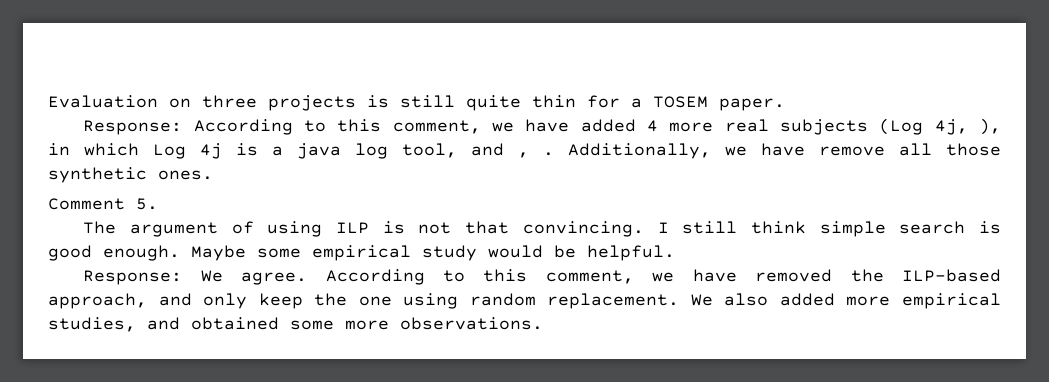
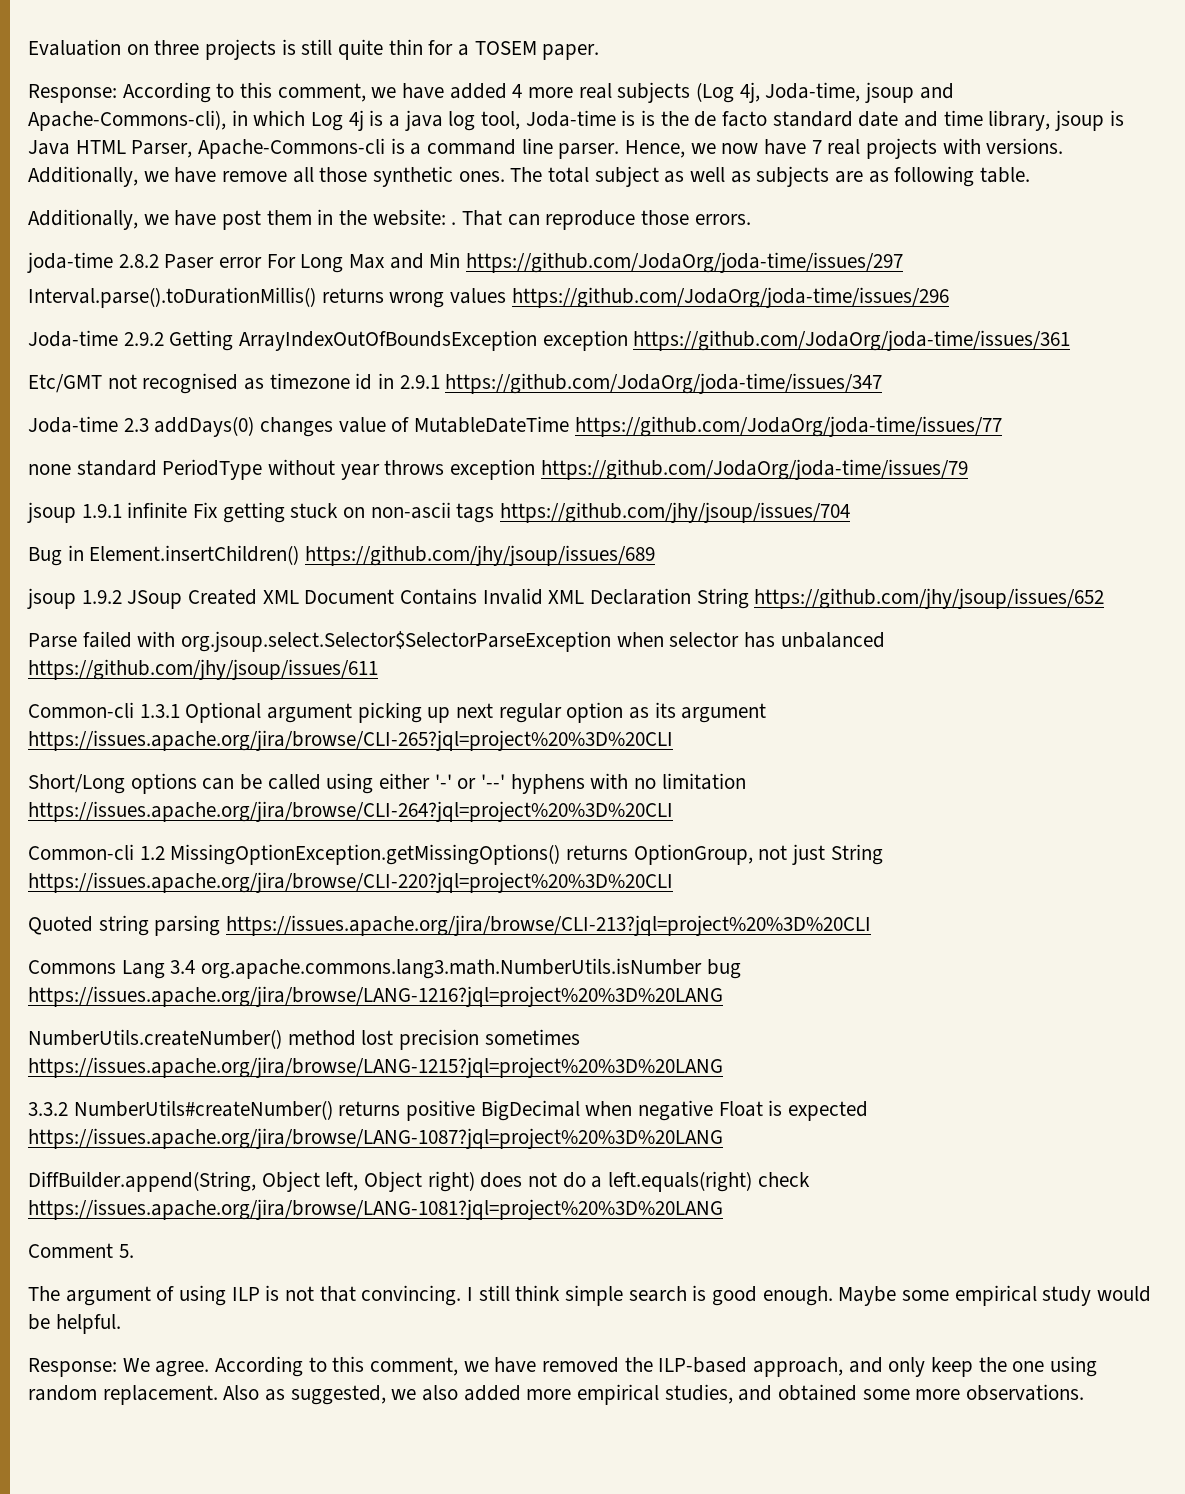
[979,118,1002,135] ), -> [765,82,954,103] [28,110,226,131] Joda-time, jsoup and Apache-Commons-cli),
[471,143,554,158] and , . -> [525,110,1124,131] [28,138,1064,159] Joda-time is is the de facto standard date and time library, jsoup is Java HTML Parser, Apache-Commons-cli is a command line parser. Hence, we now have 7 real projects with versions.
(213, 175) none -> [510,166,1031,187] [28,209,751,230] [27,252,904,273] [28,287,949,308] [28,330,1071,351] [28,373,883,394] [28,416,1002,437] [28,459,968,480] [27,502,851,523] [28,545,656,566] [27,588,1105,609] [28,631,885,652] [28,659,378,680] [28,702,767,723] [28,730,673,751] [28,773,746,794] [28,801,673,822] [28,844,883,865] [28,872,673,893] [28,915,872,936] [28,958,741,979] [28,986,723,1007] [28,1029,580,1050] [28,1057,723,1078] [28,1100,869,1121] [28,1128,723,1149] [28,1171,810,1192] [28,1199,723,1220] The total subject as well as subjects are as following table. // Additionally, we have post them in the website: . That can reproduce those errors. // joda-time 2.8.2 Paser error For Long Max and Min https://github.com/JodaOrg/joda-time/issues/297 // Interval.parse().toDurationMillis() returns wrong values https://github.com/JodaOrg/joda-time/issues/296 // Joda-time 2.9.2 Getting ArrayIndexOutOfBoundsException exception https://github.com/JodaOrg/joda-time/issues/361 // Etc/GMT not recognised as timezone id in 2.9.1 https://github.com/JodaOrg/joda-time/issues/347 // Joda-time 2.3 addDays(0) changes value of MutableDateTime https://github.com/JodaOrg/joda-time/issues/77 // none standard PeriodType without year throws exception https://github.com/JodaOrg/joda-time/issues/79 // jsoup 1.9.1 infinite Fix getting stuck on non-ascii tags https://github.com/jhy/jsoup/issues/704 // Bug in Element.insertChildren() https://github.com/jhy/jsoup/issues/689 // jsoup 1.9.2 JSoup Created XML Document Contains Invalid XML Declaration String https://github.com/jhy/jsoup/issues/652 // Parse failed with org.jsoup.select.Selector$SelectorParseException when selector has unbalanced https://github.com/jhy/jsoup/issues/611 // Common-cli 1.3.1 Optional argument picking up next regular option as its argument https://issues.apache.org/jira/browse/CLI-265?jql=project%20%3D%20CLI // Short/Long options can be called using either '-' or '--' hyphens with no limitation https://issues.apache.org/jira/browse/CLI-264?jql=project%20%3D%20CLI // Common-cli 1.2 MissingOptionException.getMissingOptions() returns OptionGroup, not just String https://issues.apache.org/jira/browse/CLI-220?jql=project%20%3D%20CLI // Quoted string parsing https://issues.apache.org/jira/browse/CLI-213?jql=project%20%3D%20CLI // Commons Lang 3.4 org.apache.commons.lang3.math.NumberUtils.isNumber bug https://issues.apache.org/jira/browse/LANG-1216?jql=project%20%3D%20LANG // NumberUtils.createNumber() method lost precision sometimes https://issues.apache.org/jira/browse/LANG-1215?jql=project%20%3D%20LANG // 3.3.2 NumberUtils#createNumber() returns positive BigDecimal when negative Float is expected https://issues.apache.org/jira/browse/LANG-1087?jql=project%20%3D%20LANG // DiffBuilder.append(String, Object left, Object right) does not do a left.equals(right) check https://issues.apache.org/jira/browse/LANG-1081?jql=project%20%3D%20LANG
[690,294,713,306] We -> [223,1385,417,1405] Also as suggested, we

